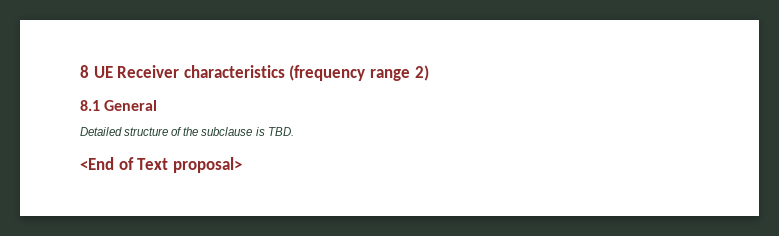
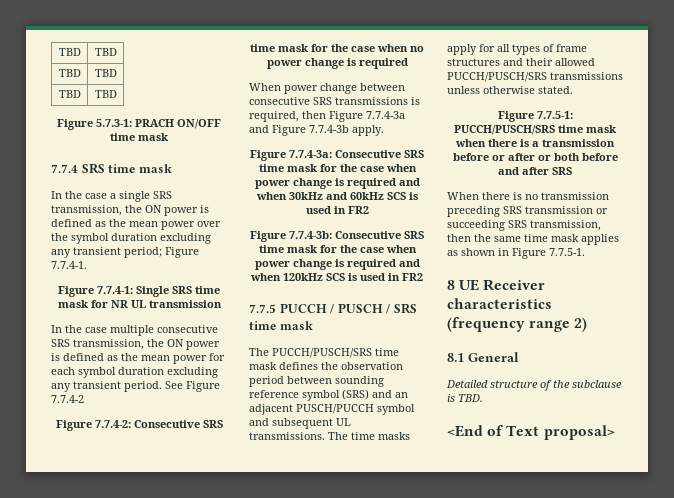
(80, 71) none -> [58,48,81,56] [94,48,117,56] [58,69,81,77] [94,69,117,77] [58,90,81,98] [94,90,117,98] [57,119,221,130] [110,133,168,141] [51,163,172,174] [51,191,172,202] [51,205,209,216] [51,219,221,230] [51,233,211,244] [51,247,199,258] [51,261,87,269] [58,286,220,297] [57,300,222,308] [51,325,218,336] [51,339,220,350] [51,353,225,364] [51,367,218,378] [51,381,220,392] [51,395,84,403] [55,420,223,431] [250,44,424,52] [266,58,408,69] [249,83,405,94] [249,97,420,105] [249,111,405,122] [249,125,384,136] [250,150,424,161] [258,164,417,172] [254,178,420,189] [255,192,418,200] [305,206,369,214] [250,231,424,242] [258,245,417,253] [254,259,420,270] [250,273,423,281] [249,303,417,314] [249,321,313,330] [249,348,399,358] [249,362,403,370] [249,376,384,387] [249,389,408,401] [249,404,415,415] [249,418,351,429] [249,432,410,440] [447,44,587,55] [447,58,595,66] [447,72,623,82] [447,86,573,94] [497,111,573,122] [454,125,616,135] [455,139,615,147] [452,153,618,161] [498,167,572,175] [447,192,609,200] [447,206,608,217] [447,220,601,231] [447,234,619,245] [447,248,585,259] TBD | TBD // TBD | TBD // TBD | TBD // Figure 5.7.3-1: PRACH ON/OFF time mask // 7.7.4 SRS time mask // In the case a single SRS transmission, the ON power is defined as the mean power over the symbol duration excluding any transient period; Figure 7.7.4-1. // Figure 7.7.4-1: Single SRS time mask for NR UL transmission // In the case multiple consecutive SRS transmission, the ON power is defined as the mean power for each symbol duration excluding any transient period. See Figure 7.7.4-2 // Figure 7.7.4-2: Consecutive SRS time mask for the case when no power change is required // When power change between consecutive SRS transmissions is required, then Figure 7.7.4-3a and Figure 7.7.4-3b apply. // Figure 7.7.4-3a: Consecutive SRS time mask for the case when power change is required and when 30kHz and 60kHz SCS is used in FR2 // Figure 7.7.4-3b: Consecutive SRS time mask for the case when power change is required and when 120kHz SCS is used in FR2 // 7.7.5 PUCCH / PUSCH / SRS time mask // The PUCCH/PUSCH/SRS time mask defines the observation period between sounding reference symbol (SRS) and an adjacent PUSCH/PUCCH symbol and subsequent UL transmissions. The time masks apply for all types of frame structures and their allowed PUCCH/PUSCH/SRS transmissions unless otherwise stated. // Figure 7.7.5-1: PUCCH/PUSCH/SRS time mask when there is a transmission before or after or both before and after SRS // When there is no transmission preceding SRS transmission or succeeding SRS transmission, then the same time mask applies as shown in Figure 7.7.5-1. //

